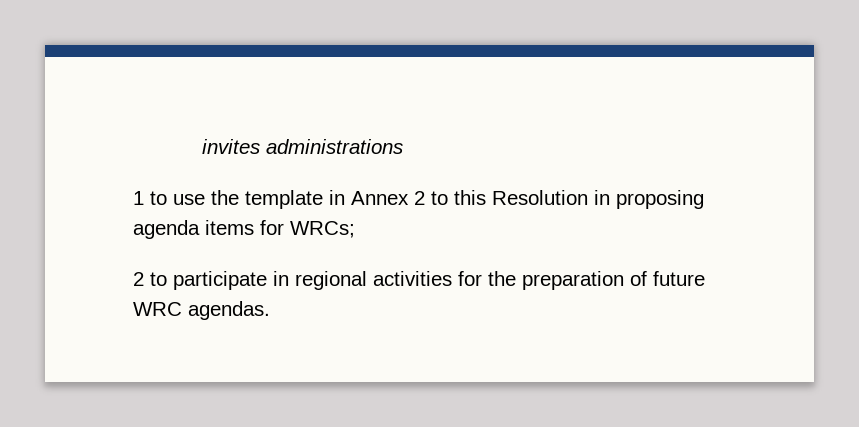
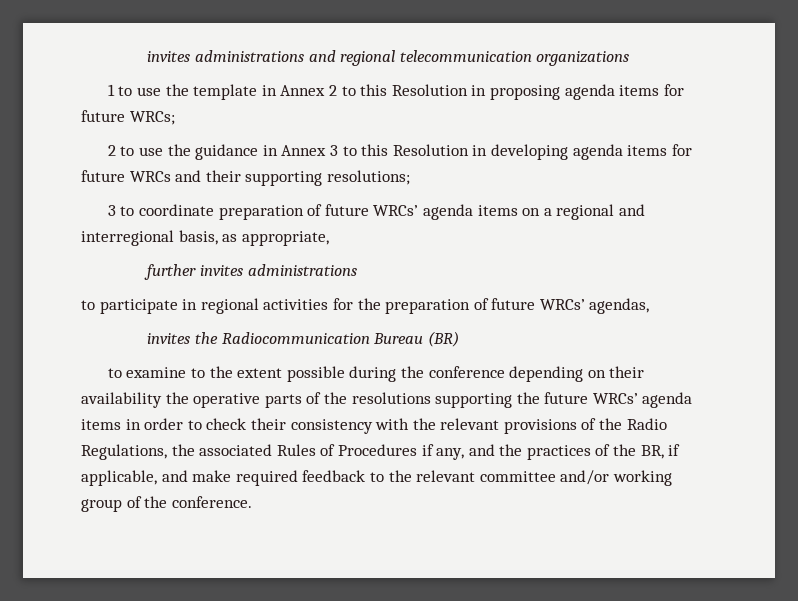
[202,139,404,154] invites administrations -> [147,50,630,66] invites administrations and regional telecommunication organizations
(284, 227) none -> [81,110,125,122] future
(167, 279) none -> [139,144,692,160] [81,170,410,186] [107,204,645,220] [81,230,329,246] [144,264,357,280] [81,300,95,310] use the guidance in Annex 3 to this Resolution in developing agenda items for future WRCs and their supporting resolutions; // 3 to coordinate preparation of future WRCs’ agenda items on a regional and interregional basis, as appropriate, // further invites administrations // to
[133,301,270,320] WRC agendas. -> [539,298,650,314] [147,331,459,347] [107,366,645,382] [81,392,693,408] [81,418,667,434] [81,444,681,460] [81,470,672,486] [81,496,252,512] WRCs’ agendas, // invites the Radiocommunication Bureau (BR) // to examine to the extent possible during the conference depending on their availability the operative parts of the resolutions supporting the future WRCs’ agenda items in order to check their consistency with the relevant provisions of the Radio Regulations, the associated Rules of Procedures if any, and the practices of the BR, if applicable, and make required feedback to the relevant committee and/or working group of the conference.

